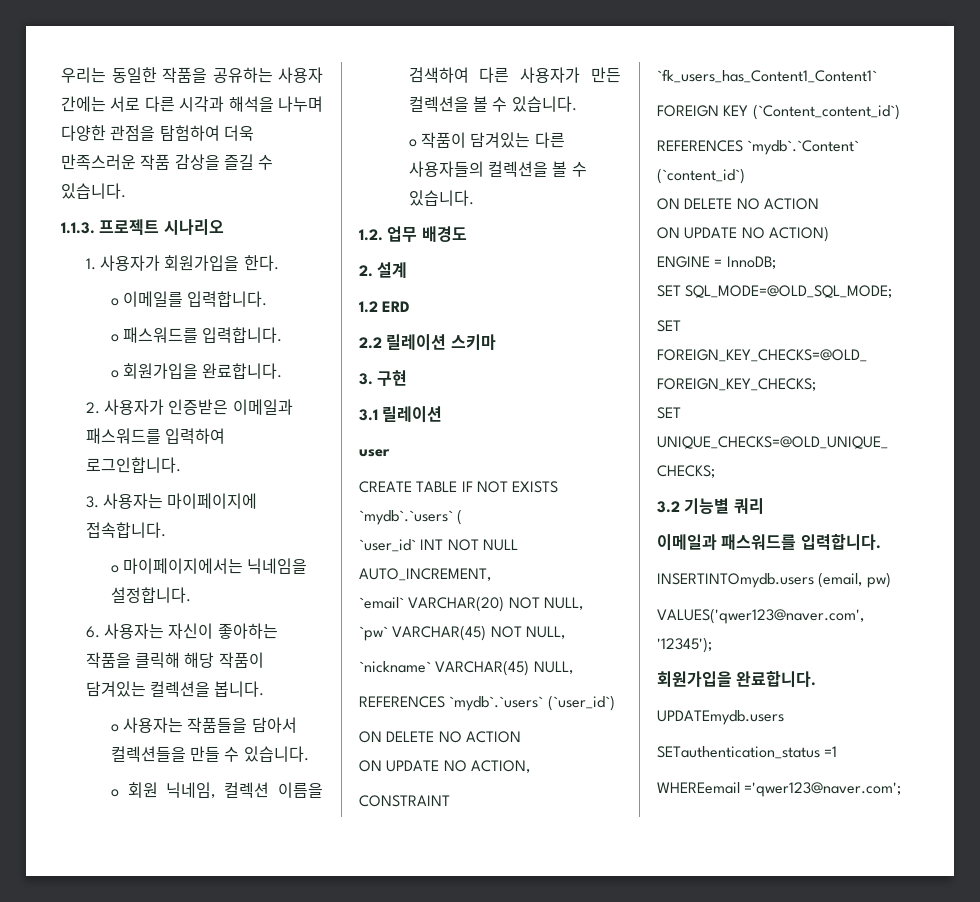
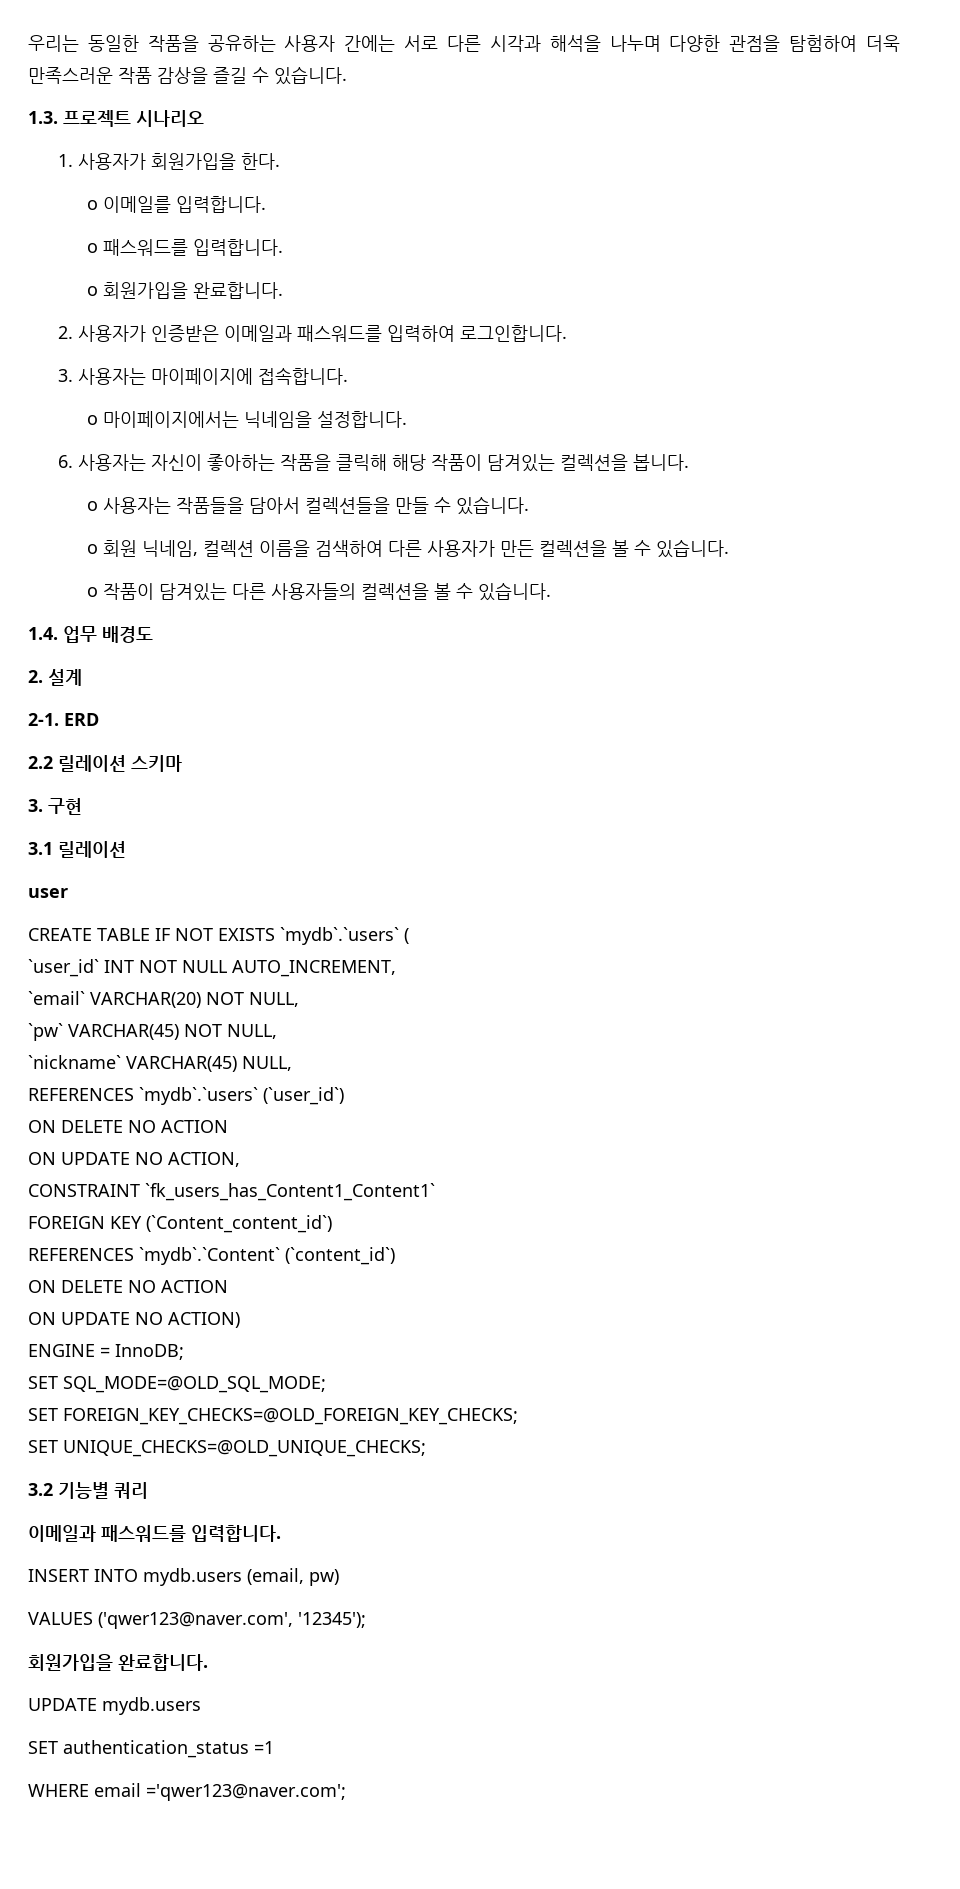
[61,222,95,234] 1.1.3. -> [28,111,58,124] 1.3.
[359,229,383,241] 1.2. -> [28,627,58,640] 1.4.
[359,301,378,313] 1.2 -> [28,713,59,726] 2-1.
[657,573,814,588] INSERTINTOmydb.users -> [28,1568,242,1586] INSERT INTO mydb.users
[657,608,864,624] VALUES('qwer123@naver.com', -> [28,1612,293,1629] VALUES ('qwer123@naver.com',
[657,710,784,725] [657,746,820,759] UPDATEmydb.users // SETauthentication_status -> [28,1697,201,1715] [28,1740,249,1758] UPDATE mydb.users // SET authentication_status
[657,782,740,794] WHEREemail -> [28,1783,141,1797] WHERE email

